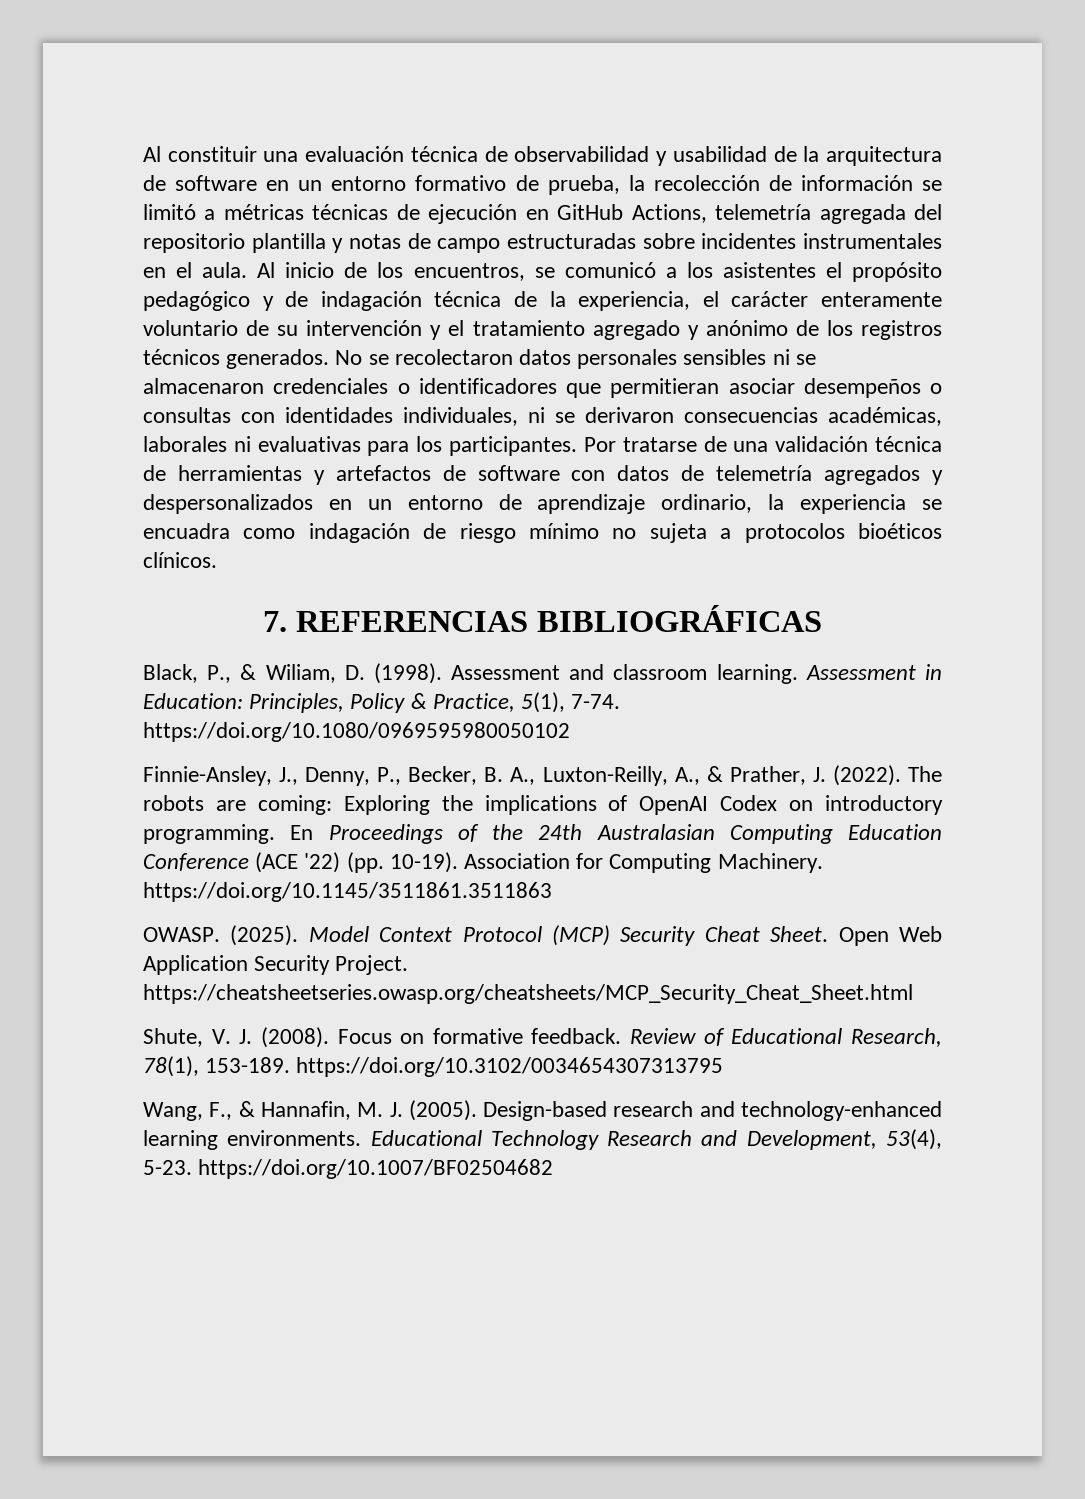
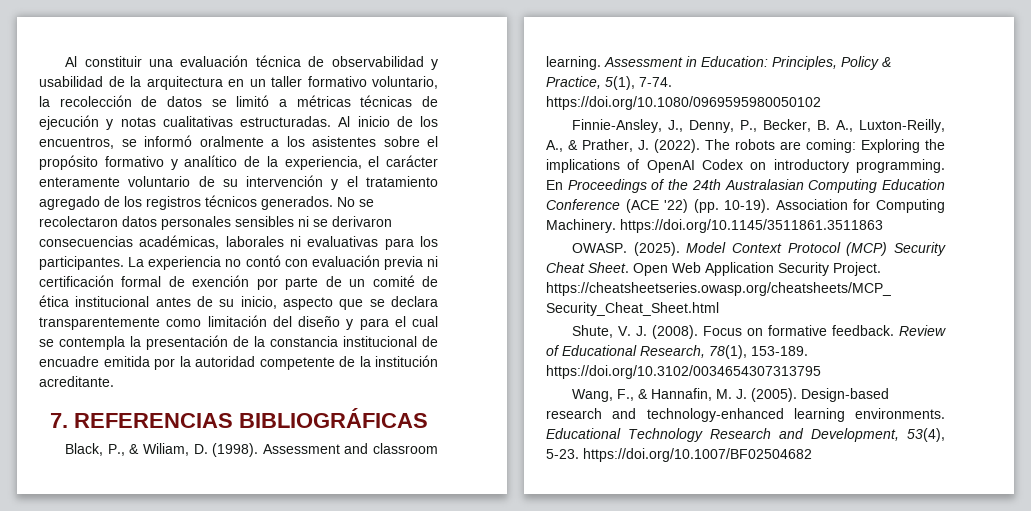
[143,175,620,195] de software en un entorno formativo de prueba, -> [228,76,438,89] en un taller formativo voluntario,
[800,175,913,191] información -> [167,96,202,107] datos
[525,204,942,224] [143,233,942,253] [143,262,248,278] en GitHub Actions, telemetría agregada del repositorio plantilla y notas de campo estructuradas sobre incidentes instrumentales en el aula. -> [106,116,331,130] y notas cualitativas estructuradas.
[564,262,656,278] comunicó -> [144,135,264,147] informó oralmente
(816, 270) none -> [383,136,420,147] sobre
[143,291,502,311] pedagógico y de indagación técnica -> [104,155,238,170] formativo y analítico
[687,320,788,340] y anónimo -> (100, 203) none
[143,378,942,398] [143,407,575,426] almacenaron credenciales o identificadores que permitieran asociar desempeños o consultas con identidades individuales, ni se -> (328, 223) none
[583,436,943,452] [143,465,943,485] [143,494,943,514] [143,523,942,543] [143,552,217,568] Por tratarse de una validación técnica de herramientas y artefactos de software con datos de telemetría agregados y despersonalizados en un entorno de aprendizaje ordinario, la experiencia se encuadra como indagación de riesgo mínimo no sujeta a protocolos bioéticos clínicos. -> [128,255,438,270] [39,275,439,290] [39,295,438,310] [39,315,438,330] [39,335,438,350] [39,355,438,370] [39,376,114,387] La experiencia no contó con evaluación previa ni certificación formal de exención por parte de un comité de ética institucional antes de su inicio, aspecto que se declara transparentemente como limitación del diseño y para el cual se contempla la presentación de la constancia institucional de encuadre emitida por la autoridad competente de la institución acreditante.

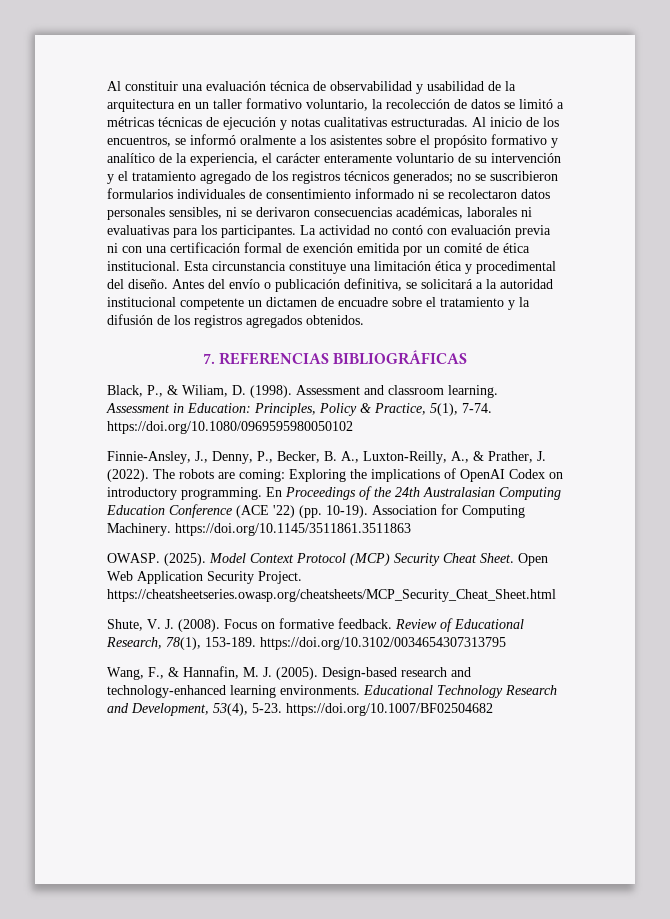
[261,196,355,210] generados. No -> [393,171,558,184] [107,188,429,199] generados; no se suscribieron formularios individuales de consentimiento informado ni
[235,216,294,227] sensibles -> [169,207,222,219] sensibles,
[148,256,222,270] experiencia -> [319,225,370,235] actividad
(438, 261) none -> [122,246,167,253] con una
[256,276,342,290] por parte de -> [357,243,422,256] emitida por
[75,296,438,310] [39,315,438,330] [39,335,438,350] [39,355,438,370] [39,376,114,387] institucional antes de su inicio, aspecto que se declara transparentemente como limitación del diseño y para el cual se contempla la presentación de la constancia institucional de encuadre emitida por la autoridad competente de la institución acreditante. -> [107,261,556,274] [107,278,553,292] [107,297,530,310] [107,314,364,328] institucional. Esta circunstancia constituye una limitación ética y procedimental del diseño. Antes del envío o publicación definitiva, se solicitará a la autoridad institucional competente un dictamen de encuadre sobre el tratamiento y la difusión de los registros agregados obtenidos.

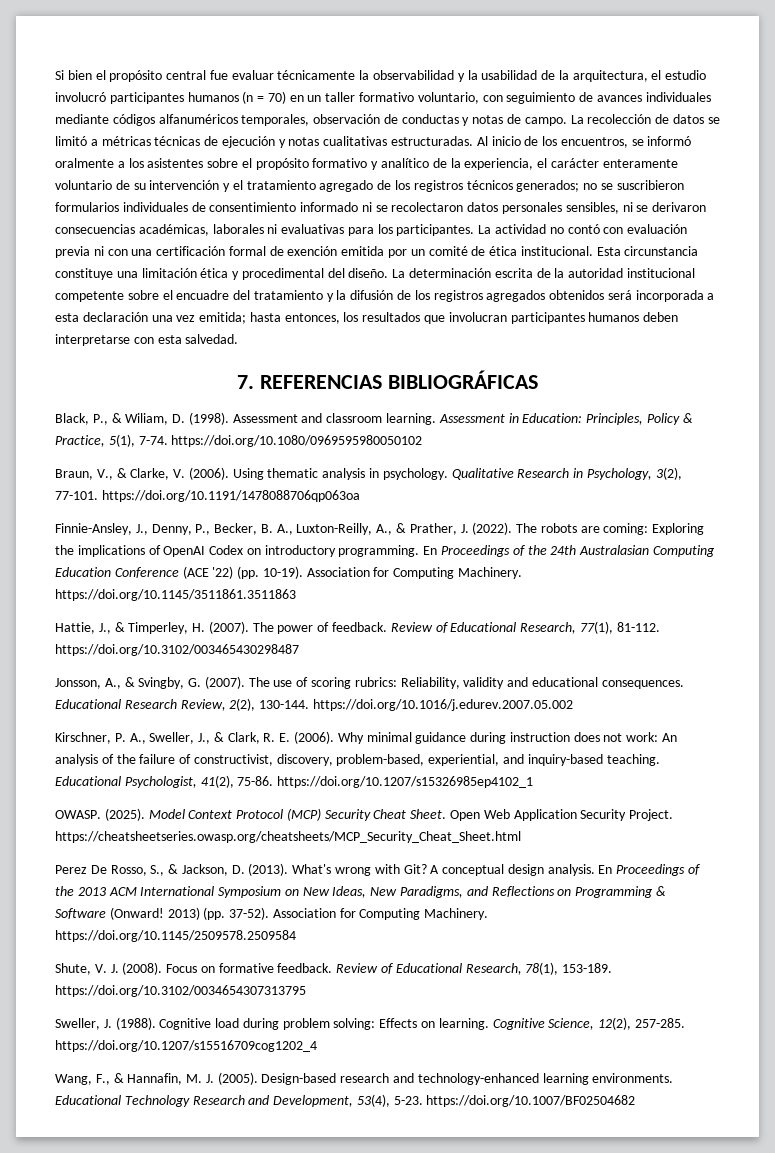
[107,81,326,91] Al constituir una evaluación técnica de -> [55,70,370,82] Si bien el propósito central fue evaluar técnicamente la
(423, 89) none -> [467,70,478,80] la
[107,99,175,112] arquitectura -> [572,70,707,82] [55,91,286,104] arquitectura, el estudio involucró participantes humanos (n = 70)
[372,99,383,109] la -> [482,92,711,104] [55,114,584,126] con seguimiento de avances individuales mediante códigos alfanuméricos temporales, observación de conductas y notas de campo. La
[172,278,553,292] [107,297,436,310] Antes del envío o publicación definitiva, se solicitará a la autoridad institucional competente un dictamen de encuadre sobre el -> [392,268,695,278] [55,290,251,302] La determinación escrita de la autoridad institucional competente sobre el encuadre del
[306,315,364,325] obtenidos. -> [549,290,715,302] [55,312,679,324] [55,334,239,346] obtenidos será incorporada a esta declaración una vez emitida; hasta entonces, los resultados que involucran participantes humanos deben interpretarse con esta salvedad.
(353, 427) none -> [55,467,682,480] [55,490,360,502] // Braun, V., & Clarke, V. (2006). Using thematic analysis in psychology. Qualitative Research in Psychology, 3(2), 77-101. https://doi.org/10.1191/1478088706qp063oa
(411, 529) none -> [55,621,660,634] [55,644,299,656] [55,676,684,689] [55,698,573,711] [55,731,678,744] [55,754,660,766] [55,775,534,788] // Hattie, J., & Timperley, H. (2007). The power of feedback. Review of Educational Research, 77(1), 81-112. https://doi.org/10.3102/003465430298487 // Jonsson, A., & Svingby, G. (2007). The use of scoring rubrics: Reliability, validity and educational consequences. Educational Research Review, 2(2), 130-144. https://doi.org/10.1016/j.edurev.2007.05.002 // Kirschner, P. A., Sweller, J., & Clark, R. E. (2006). Why minimal guidance during instruction does not work: An analysis of the failure of constructivist, discovery, problem-based, experiential, and inquiry-based teaching. Educational Psychologist, 41(2), 75-86. https://doi.org/10.1207/s15326985ep4102_1
(556, 595) none -> [55,863,701,876] [55,886,666,898] [55,907,489,920] [55,930,296,942] // Perez De Rosso, S., & Jackson, D. (2013). What's wrong with Git? A conceptual design analysis. En Proceedings of the 2013 ACM International Symposium on New Ideas, New Paradigms, and Reflections on Programming & Software (Onward! 2013) (pp. 37-52). Association for Computing Machinery. https://doi.org/10.1145/2509578.2509584
(506, 643) none -> [55,1017,685,1030] [55,1040,317,1052] // Sweller, J. (1988). Cognitive load during problem solving: Effects on learning. Cognitive Science, 12(2), 257-285. https://doi.org/10.1207/s15516709cog1202_4

